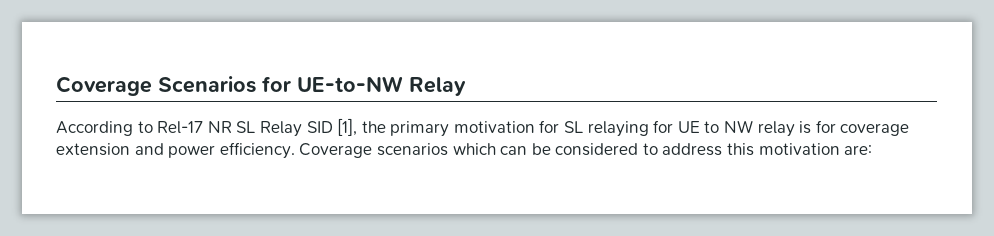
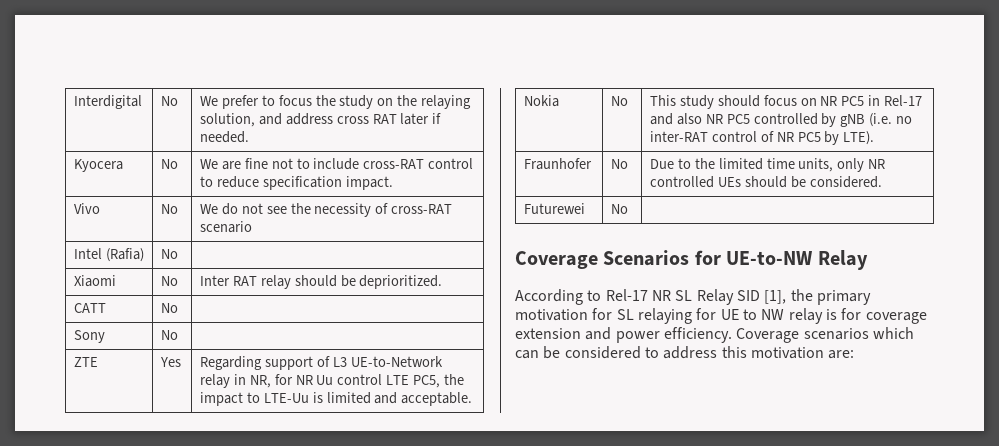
(56, 86) none -> [73,95,142,109] [160,96,178,106] [199,95,472,109] [199,113,442,127] [199,131,249,143] [73,159,123,172] [160,159,178,169] [199,158,474,170] [199,176,393,190] [73,203,100,214] [160,204,178,214] [199,203,453,217] [199,221,252,233] [73,248,144,262] [160,249,178,259] [73,275,116,287] [160,276,178,286] [199,275,443,289] [73,303,106,313] [160,303,178,313] [73,330,105,343] [160,330,178,340] [73,357,98,367] [159,357,181,367] [199,356,443,370] [199,374,465,388] [199,392,473,406] [523,95,559,107] [610,96,628,106] [649,95,923,109] [649,113,913,127] [649,131,875,145] [523,158,592,170] [610,159,628,169] [649,158,886,172] [649,176,882,188] [523,203,585,214] [610,204,628,214] Interdigital | No | We prefer to focus the study on the relaying solution, and address cross RAT later if needed. // Kyocera | No | We are fine not to include cross-RAT control to reduce specification impact. // Vivo | No | We do not see the necessity of cross-RAT scenario // Intel (Rafia) | No | // Xiaomi | No | Inter RAT relay should be deprioritized. // CATT | No | // Sony | No | // ZTE | Yes | Regarding support of L3 UE-to-Network relay in NR, for NR Uu control LTE PC5, the impact to LTE-Uu is limited and acceptable. // Nokia | No | This study should focus on NR PC5 in Rel-17 and also NR PC5 controlled by gNB (i.e. no inter-RAT control of NR PC5 by LTE). // Fraunhofer | No | Due to the limited time units, only NR controlled UEs should be considered. // Futurewei | No | //

